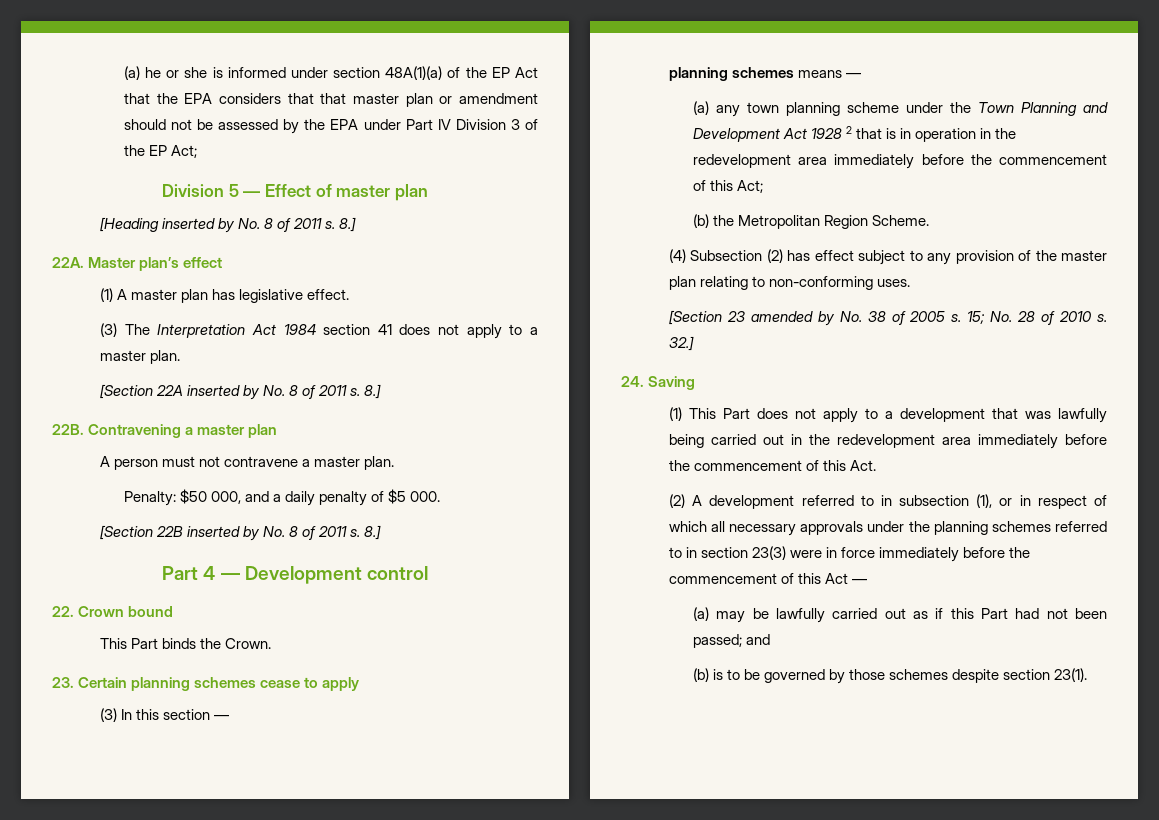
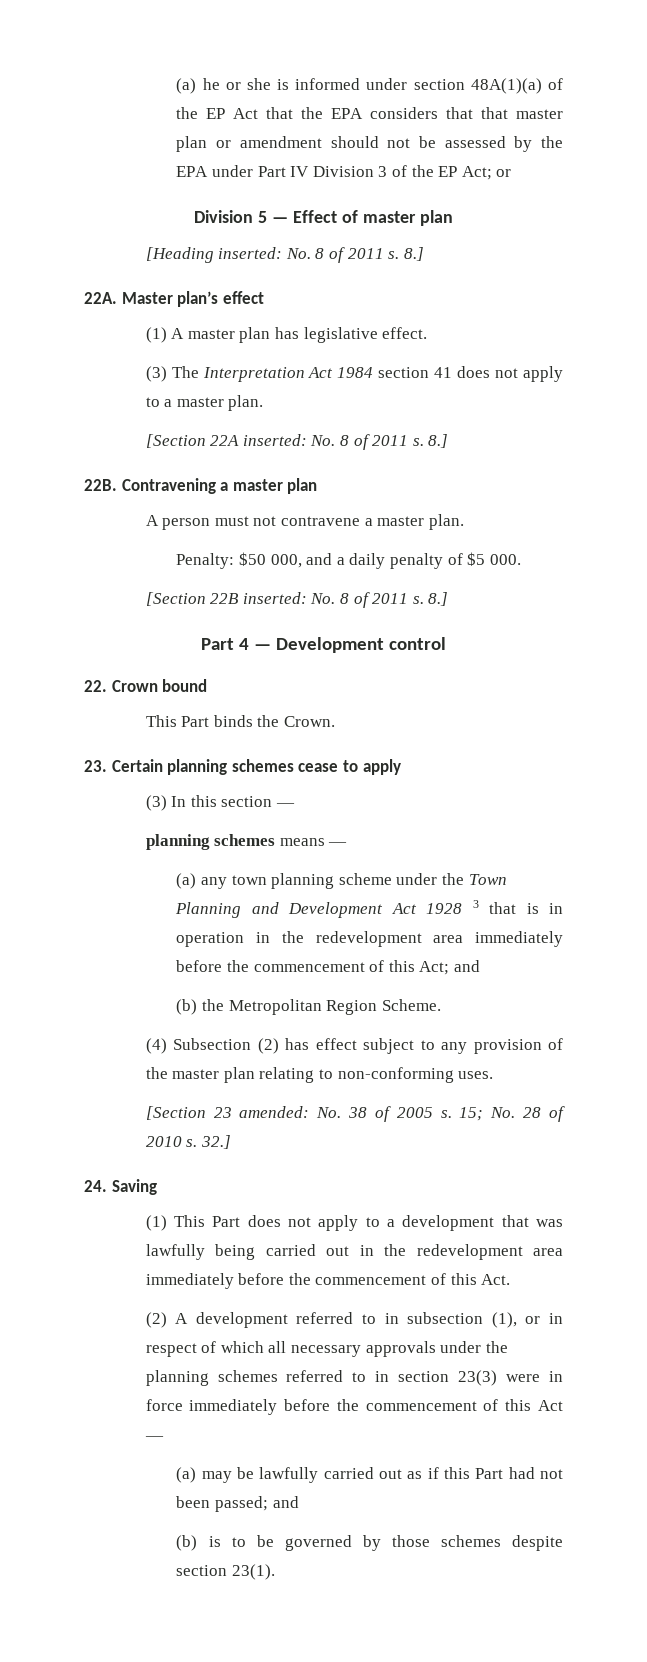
(198, 151) none -> [496,169,512,177] or
[161,218,236,233] inserted by -> [218,247,283,259] inserted:
[187,385,261,400] inserted by -> [242,434,307,446] inserted:
[187,526,261,541] inserted by -> [242,592,307,604] inserted:
[846,126,853,134] 2 -> [472,900,479,908] 3
(764, 186) none -> [454,960,481,972] and
[750,311,835,326] amended by -> [239,1106,310,1118] amended:

